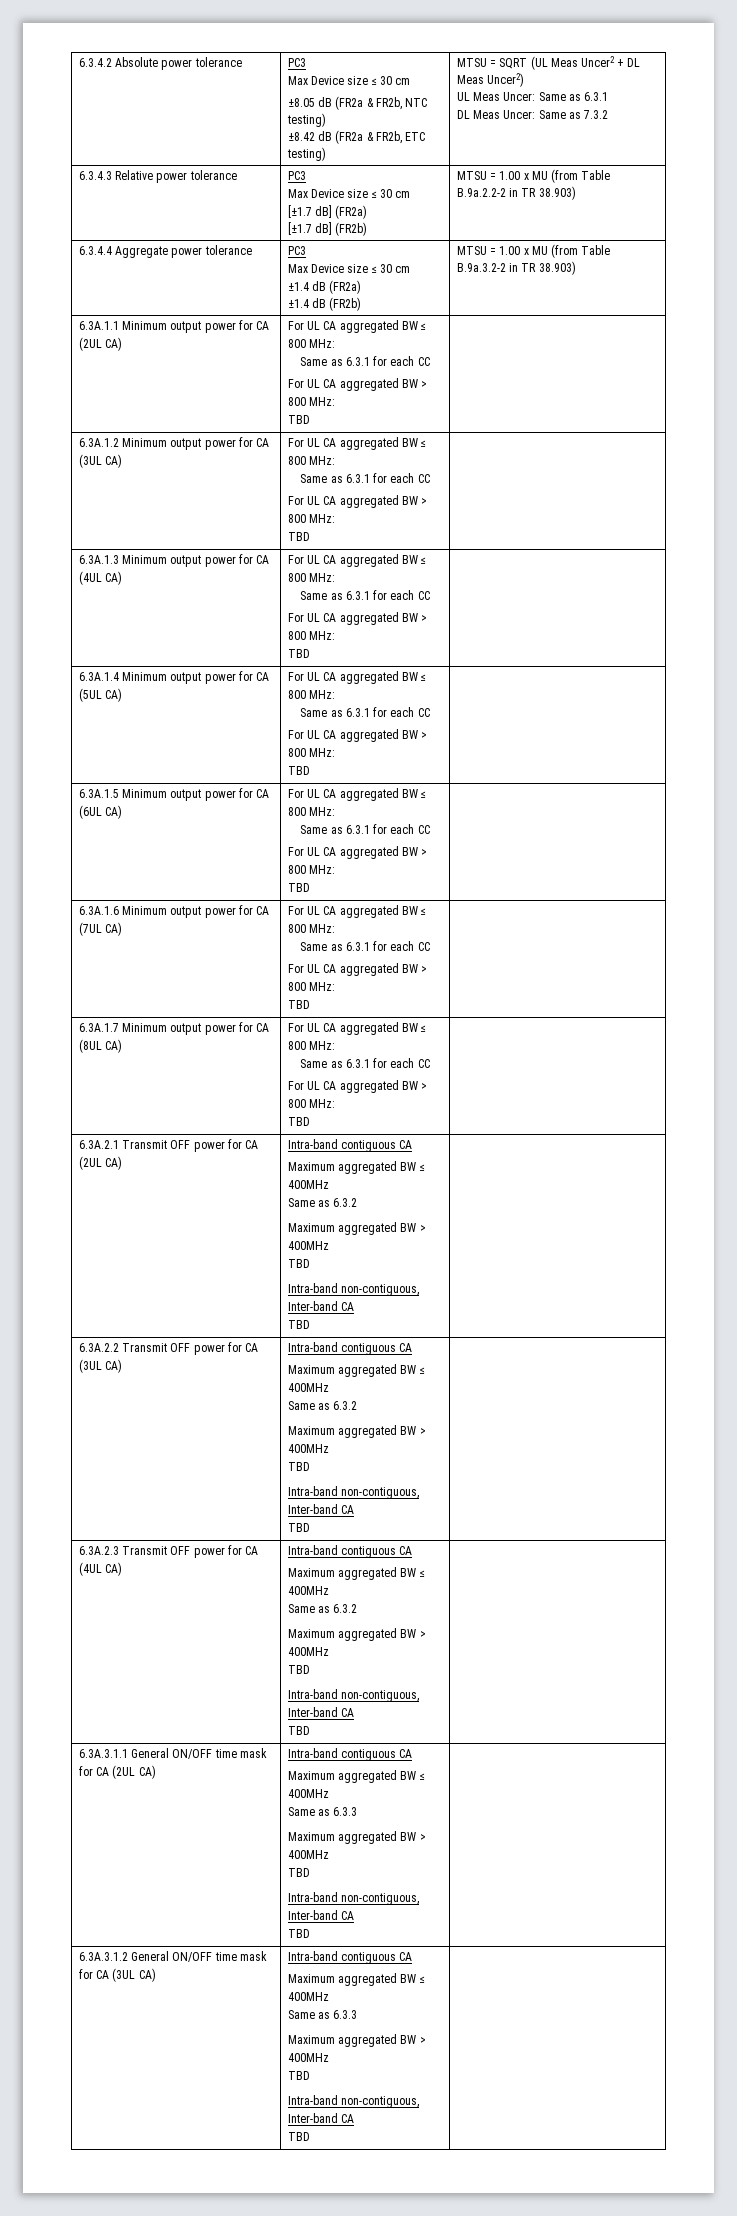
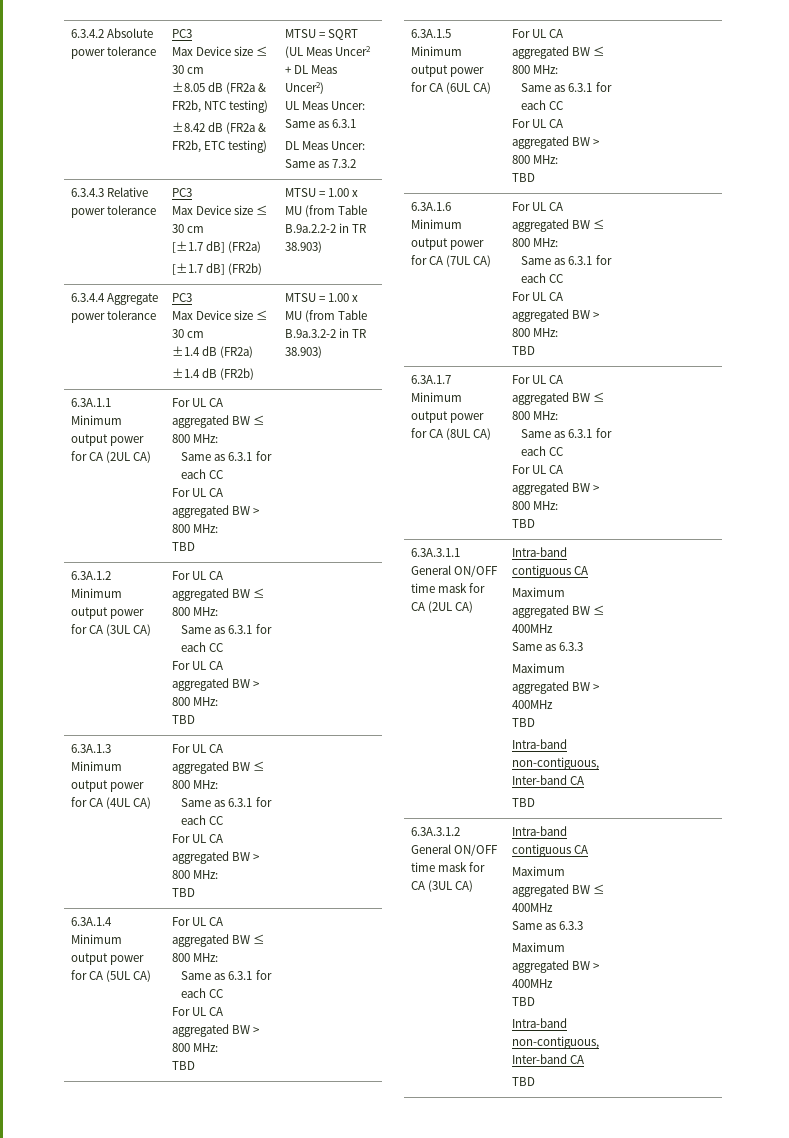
[78,1139,258,1152] [78,1156,123,1170] [287,1139,413,1152] [287,1161,425,1174] [287,1180,329,1189] [287,1198,358,1207] [287,1222,426,1235] [287,1241,329,1250] [287,1259,310,1268] [287,1283,420,1296] [287,1301,355,1311] [287,1320,310,1329] [78,1342,258,1355] [78,1359,123,1373] [287,1342,413,1355] [287,1364,425,1377] [287,1383,329,1392] [287,1401,358,1410] [287,1425,426,1438] [287,1444,329,1453] [287,1462,310,1471] [287,1486,420,1499] [287,1504,355,1514] [287,1523,310,1532] [78,1545,258,1558] [78,1562,123,1576] [287,1545,413,1558] [287,1567,425,1580] [287,1586,329,1595] [287,1604,358,1613] [287,1628,426,1641] [287,1647,329,1656] [287,1665,310,1674] [287,1689,420,1702] [287,1707,355,1717] [287,1726,310,1735] // 6.3A.2.1 Transmit OFF power for CA (2UL CA) | Intra-band contiguous CA // Maximum aggregated BW ≤ 400MHz // Same as 6.3.2 // Maximum aggregated BW > 400MHz // TBD // Intra-band non-contiguous, Inter-band CA // TBD | // 6.3A.2.2 Transmit OFF power for CA (3UL CA) | Intra-band contiguous CA // Maximum aggregated BW ≤ 400MHz // Same as 6.3.2 // Maximum aggregated BW > 400MHz // TBD // Intra-band non-contiguous, Inter-band CA // TBD | // 6.3A.2.3 Transmit OFF power for CA (4UL CA) | Intra-band contiguous CA // Maximum aggregated BW ≤ 400MHz // Same as 6.3.2 // Maximum aggregated BW > 400MHz // TBD // Intra-band non-contiguous, Inter-band CA // TBD | -> (535, 523) none

